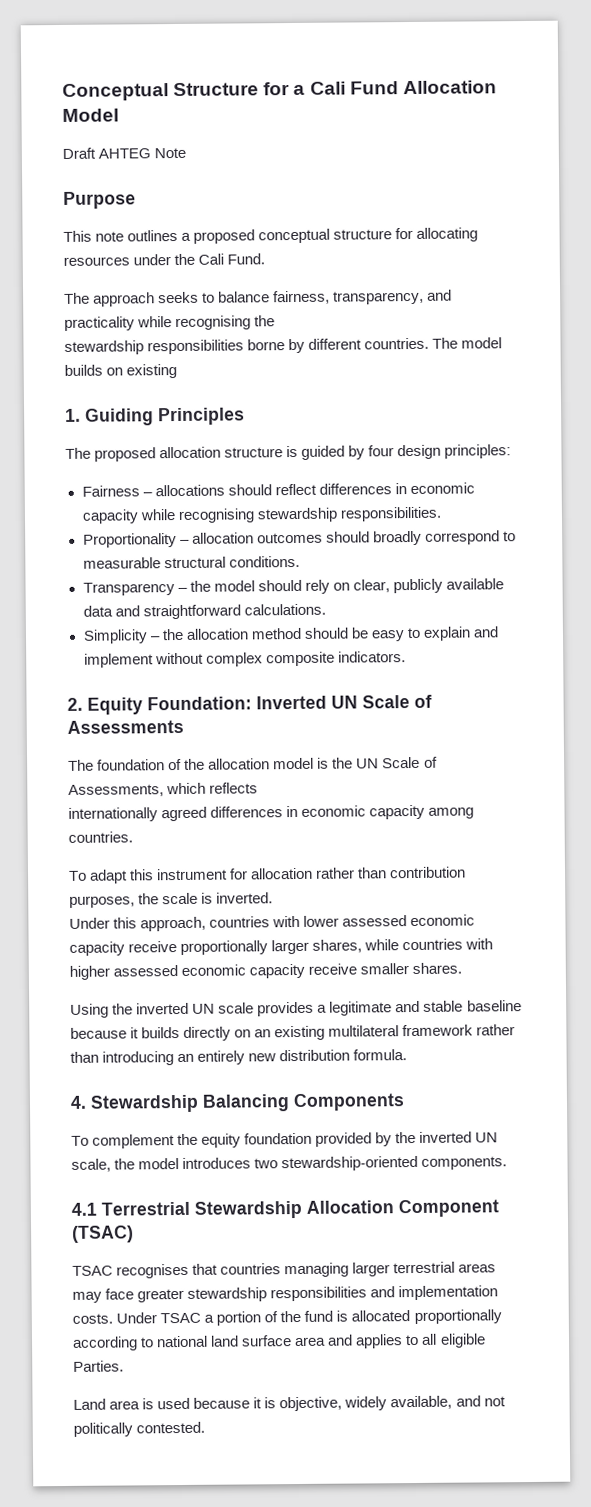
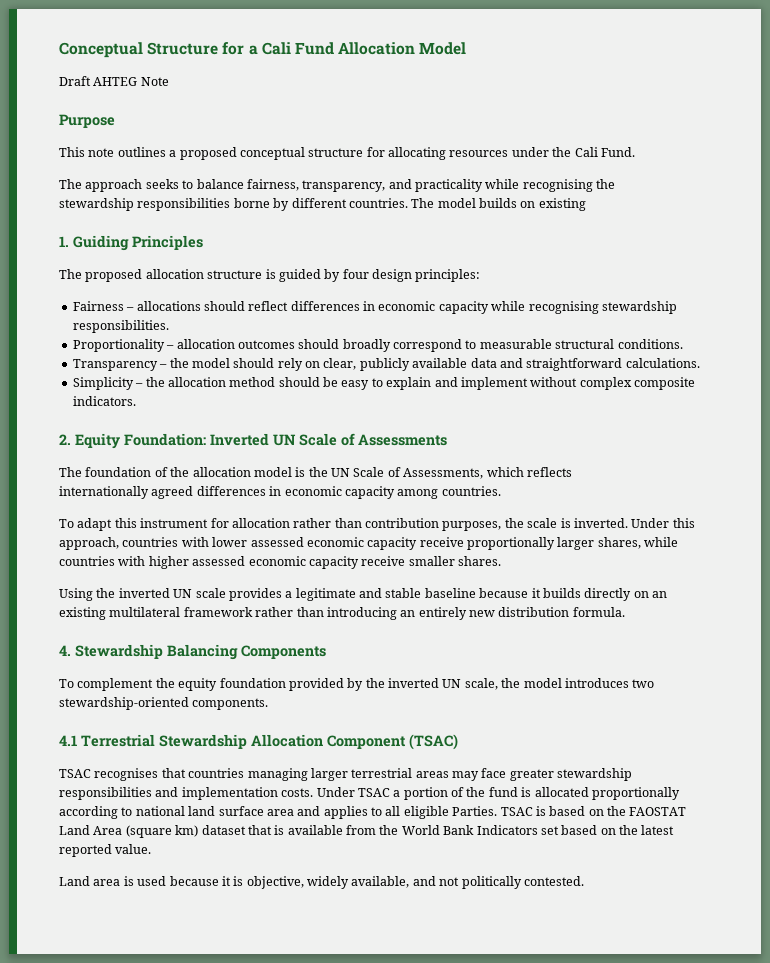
(274, 898) // -> (628, 523) none
(124, 1366) none -> [500,806,687,816] [59,825,675,838] [59,844,152,857] TSAC is based on the FAOSTAT Land Area (square km) dataset that is available from the World Bank Indicators set based on the latest reported value.

